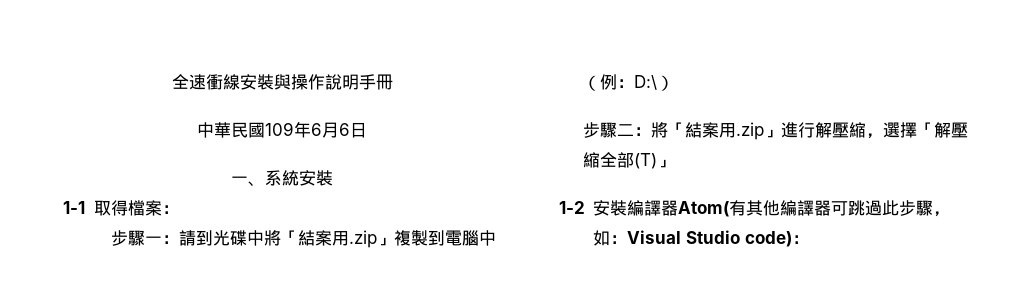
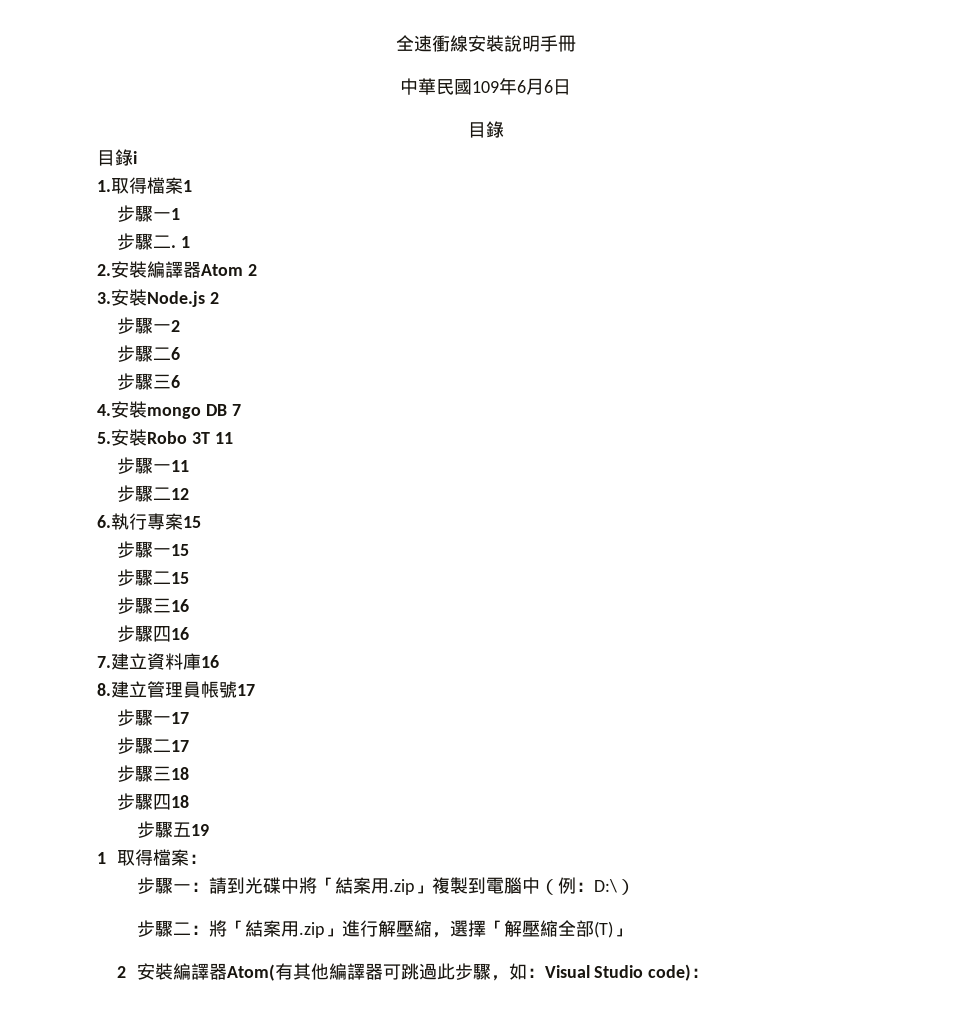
[273,74,325,90] 與操作 -> (504, 43) none
[231,170,333,186] [63,201,85,214] 一、系統安裝 // 1-1 -> [467,121,504,138] [97,149,137,166] [97,177,192,194] [116,205,180,222] [116,233,190,250] [97,261,257,278] [97,289,219,307] [116,317,180,334] [116,345,180,362] [116,373,180,390] [97,401,241,419] [97,429,233,446] [116,457,189,474] [116,485,189,502] [97,513,201,530] [116,541,189,558] [116,569,189,586] [116,597,189,614] [116,625,189,642] [97,653,219,670] [97,681,255,698] [116,709,189,726] [116,737,189,754] [116,765,189,782] [116,793,189,810] [136,821,209,838] [97,852,106,864] 目錄 // 目錄i // 1.取得檔案1 // 步驟一1 // 步驟二. 1 // 2.安裝編譯器Atom 2 // 3.安裝Node.js 2 // 步驟一2 // 步驟二6 // 步驟三6 // 4.安裝mongo DB 7 // 5.安裝Robo 3T 11 // 步驟一11 // 步驟二12 // 6.執行專案15 // 步驟一15 // 步驟二15 // 步驟三16 // 步驟四16 // 7.建立資料庫16 // 8.建立管理員帳號17 // 步驟一17 // 步驟二17 // 步驟三18 // 步驟四18 // 步驟五19 // 1
[558,201,585,214] 1-2 -> [116,966,126,978] 2

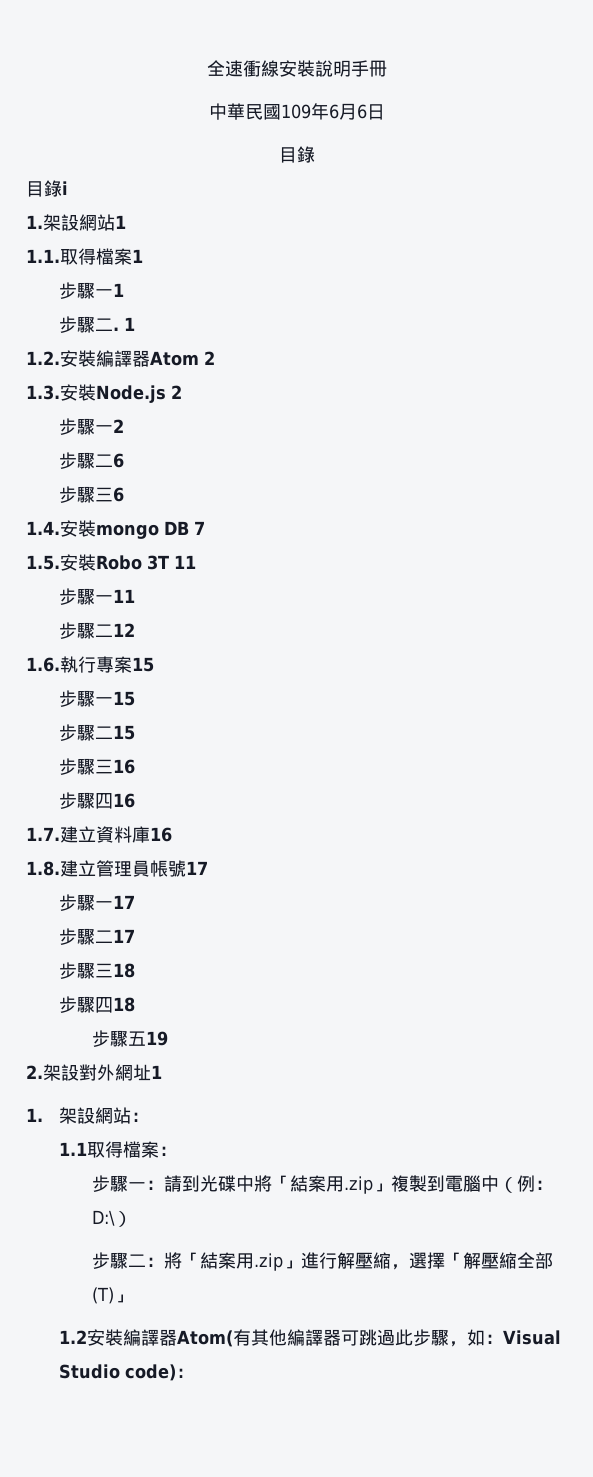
(111, 186) none -> [43,214,126,231] [26,249,60,263] 架設網站1 // 1.1.
[97,264,111,276] 2. -> [26,351,60,365] 1.2.
[97,292,111,304] 3. -> [26,385,60,400] 1.3.
[97,404,111,416] 4. -> [26,521,60,535] 1.4.
[97,432,111,444] 5. -> [26,555,60,570] 1.5.
[97,515,111,528] 6. -> [26,657,60,672] 1.6.
[97,656,111,668] 7. -> [26,827,60,841] 1.7.
[97,683,111,696] 8. -> [26,861,60,876] 1.8.
[97,852,106,864] 1 -> [26,1064,162,1081] [26,1107,149,1124] [58,1142,87,1156] 2.架設對外網址1 // 1.架設網站： // 1.1
[116,966,126,978] 2 -> [58,1330,87,1344] 1.2

